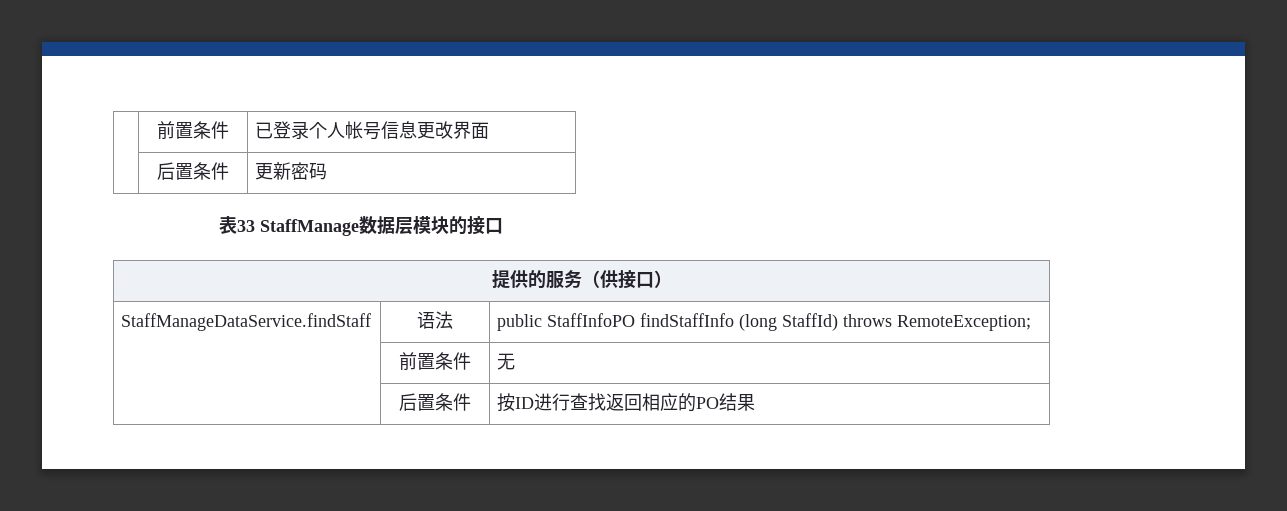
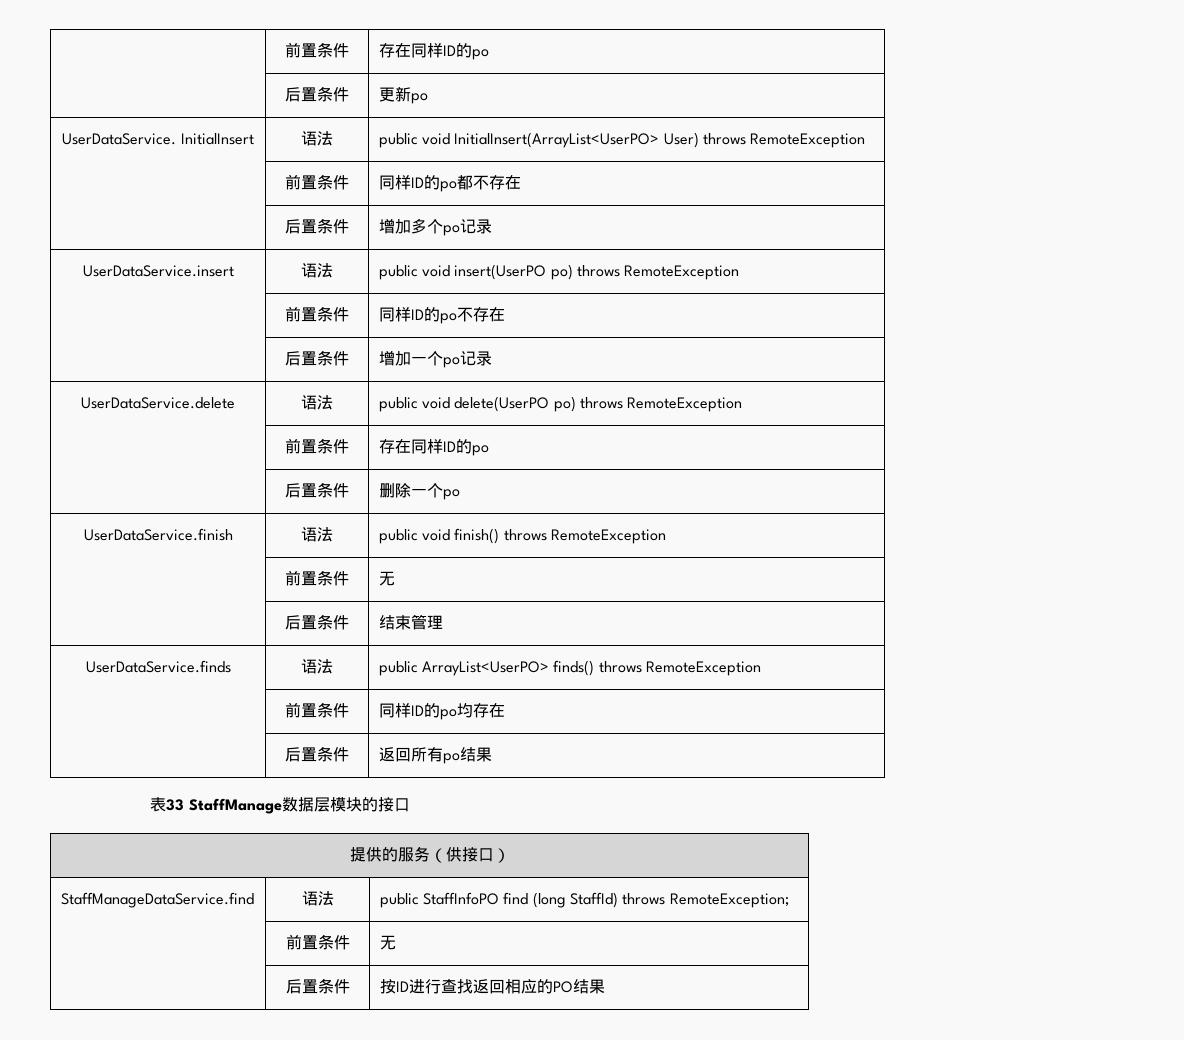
[157,121,229,139] [255,121,490,140] [157,162,229,180] [255,162,328,180] | 前置条件 | 已登录个人帐号信息更改界面 // | 后置条件 | 更新密码 -> [285,42,349,58] [378,43,489,60] [285,86,349,102] [378,86,428,104] [62,133,254,145] [301,131,333,146] [378,132,866,148] [285,174,349,190] [378,175,521,192] [285,218,349,234] [378,218,492,236] [82,265,234,277] [301,263,333,278] [378,264,740,280] [285,306,349,322] [378,307,505,324] [285,350,349,366] [378,350,492,368] [81,397,235,409] [301,395,333,410] [378,396,743,412] [285,438,349,454] [378,439,489,456] [285,482,349,498] [378,483,460,500] [83,528,233,541] [301,527,333,542] [378,528,667,544] [285,570,349,586] [378,571,395,586] [285,614,349,630] [378,614,443,630] [85,660,231,673] [301,659,333,674] [378,660,762,676] [285,702,349,718] [378,703,505,720] [285,746,349,762] [378,747,492,764] | 前置条件 | 存在同样ID的po // | 后置条件 | 更新po // UserDataService. InitialInsert | 语法 | public void InitialInsert(ArrayList<UserPO> User) throws RemoteException // | 前置条件 | 同样ID的po都不存在 // | 后置条件 | 增加多个po记录 // UserDataService.insert | 语法 | public void insert(UserPO po) throws RemoteException // | 前置条件 | 同样ID的po不存在 // | 后置条件 | 增加一个po记录 // UserDataService.delete | 语法 | public void delete(UserPO po) throws RemoteException // | 前置条件 | 存在同样ID的po // | 后置条件 | 删除一个po // UserDataService.finish | 语法 | public void finish() throws RemoteException // | 前置条件 | 无 // | 后置条件 | 结束管理 // UserDataService.finds | 语法 | public ArrayList<UserPO> finds() throws RemoteException // | 前置条件 | 同样ID的po均存在 // | 后置条件 | 返回所有po结果
[121,313,372,331] StaffManageDataService.findStaff -> [60,892,254,908] StaffManageDataService.find
[640,313,735,327] findStaffInfo -> [503,892,529,905] find

